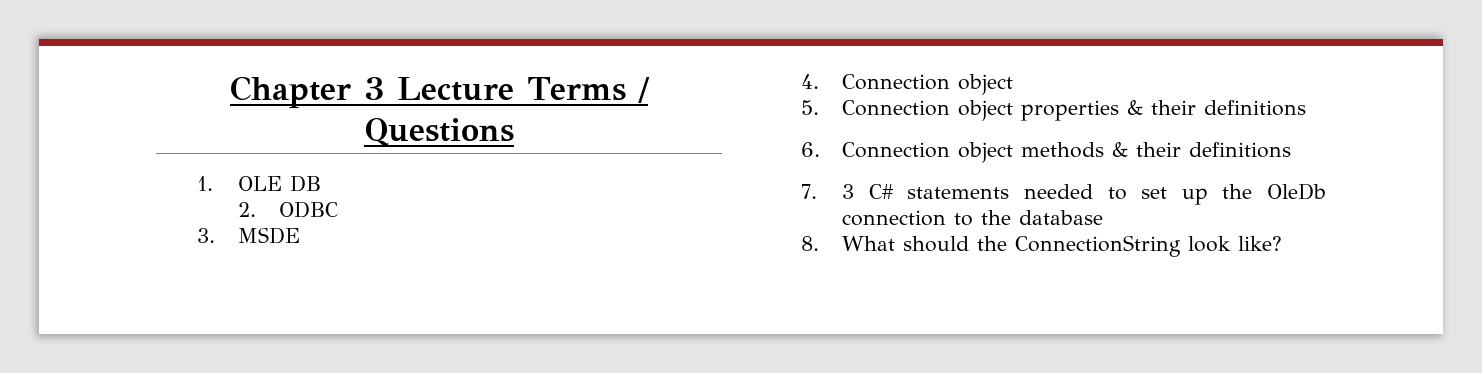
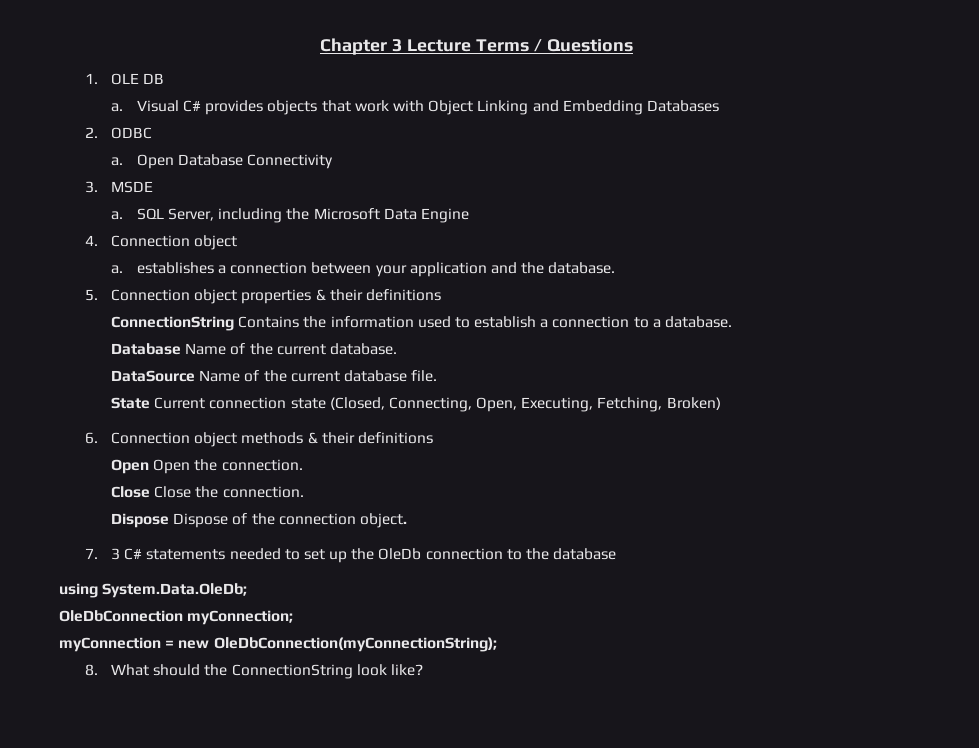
[238,201,339,218] [197,227,301,244] [801,74,1014,95] 2. ODBC // 3. MSDE // 4. Connection object -> [110,100,719,115] [84,127,152,139] [110,154,334,169] [84,181,153,193] [110,208,470,223] [84,235,238,250] [110,262,616,277] a. Visual C# provides objects that work with Object Linking and Embedding Databases // 2. ODBC // a. Open Database Connectivity // 3. MSDE // a. SQL Server, including the Microsoft Data Engine // 4. Connection object // a. establishes a connection between your application and the database.
(1307, 108) none -> [110,316,732,331] [110,343,397,355] [110,370,438,382] [110,397,721,412] // ConnectionString Contains the information used to establish a connection to a database. // Database Name of the current database. // DataSource Name of the current database file. // State Current connection state (Closed, Connecting, Open, Executing, Fetching, Broken)
(1292, 150) none -> [110,459,303,474] [110,486,304,498] [110,513,407,528] // Open Open the connection. // Close Close the connection. // Dispose Dispose of the connection object.
(1104, 217) none -> [59,583,248,598] [59,610,294,625] [59,637,497,652] // using System.Data.OleDb; // OleDbConnection myConnection; // myConnection = new OleDbConnection(myConnectionString);

